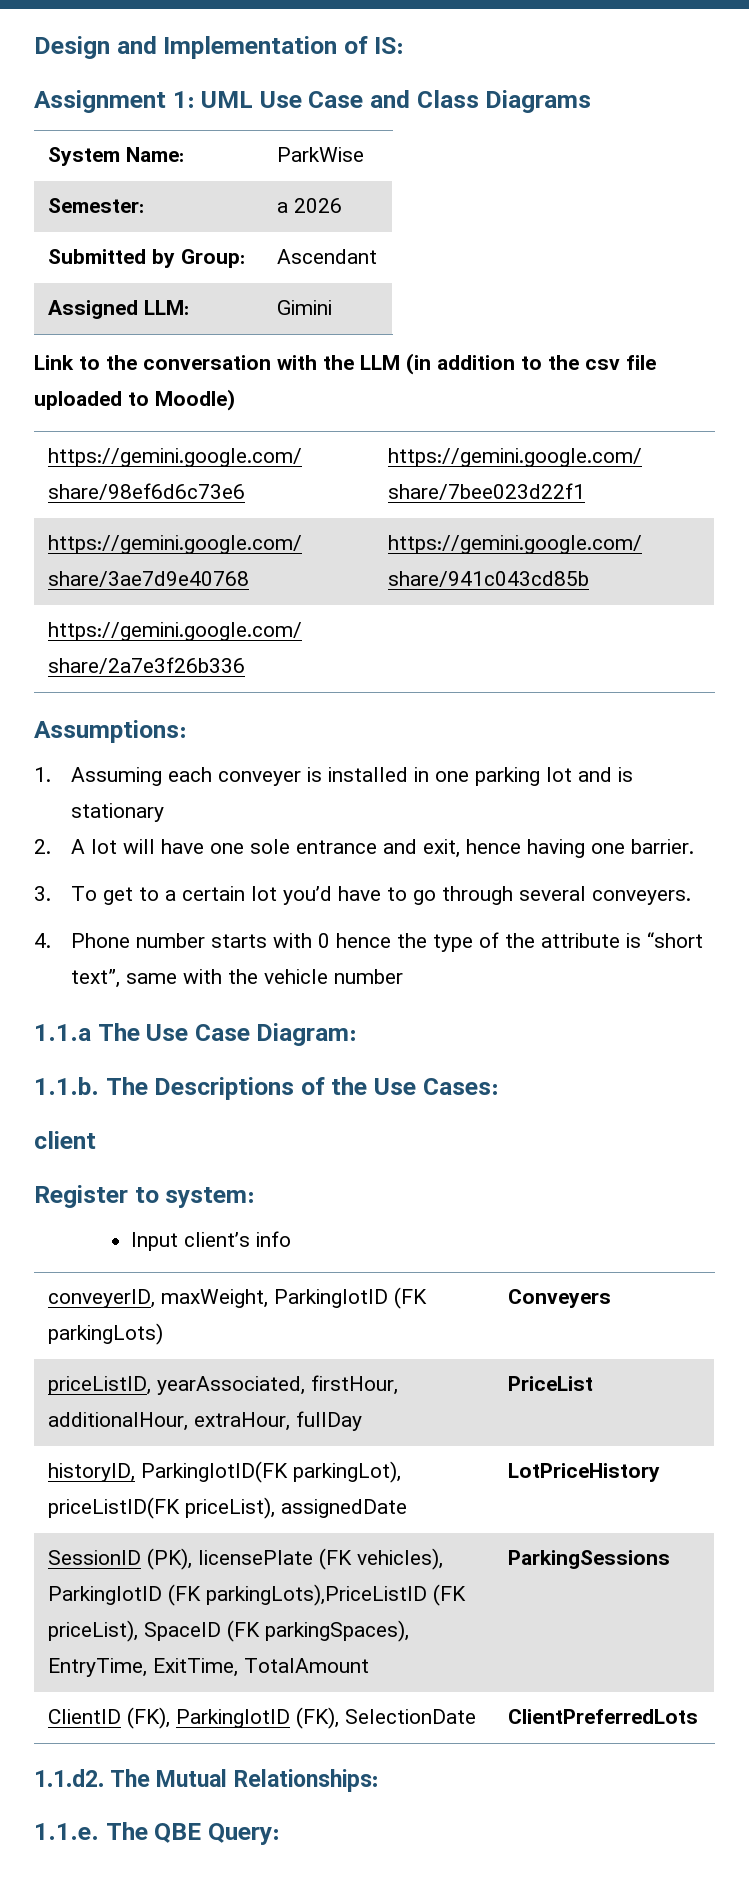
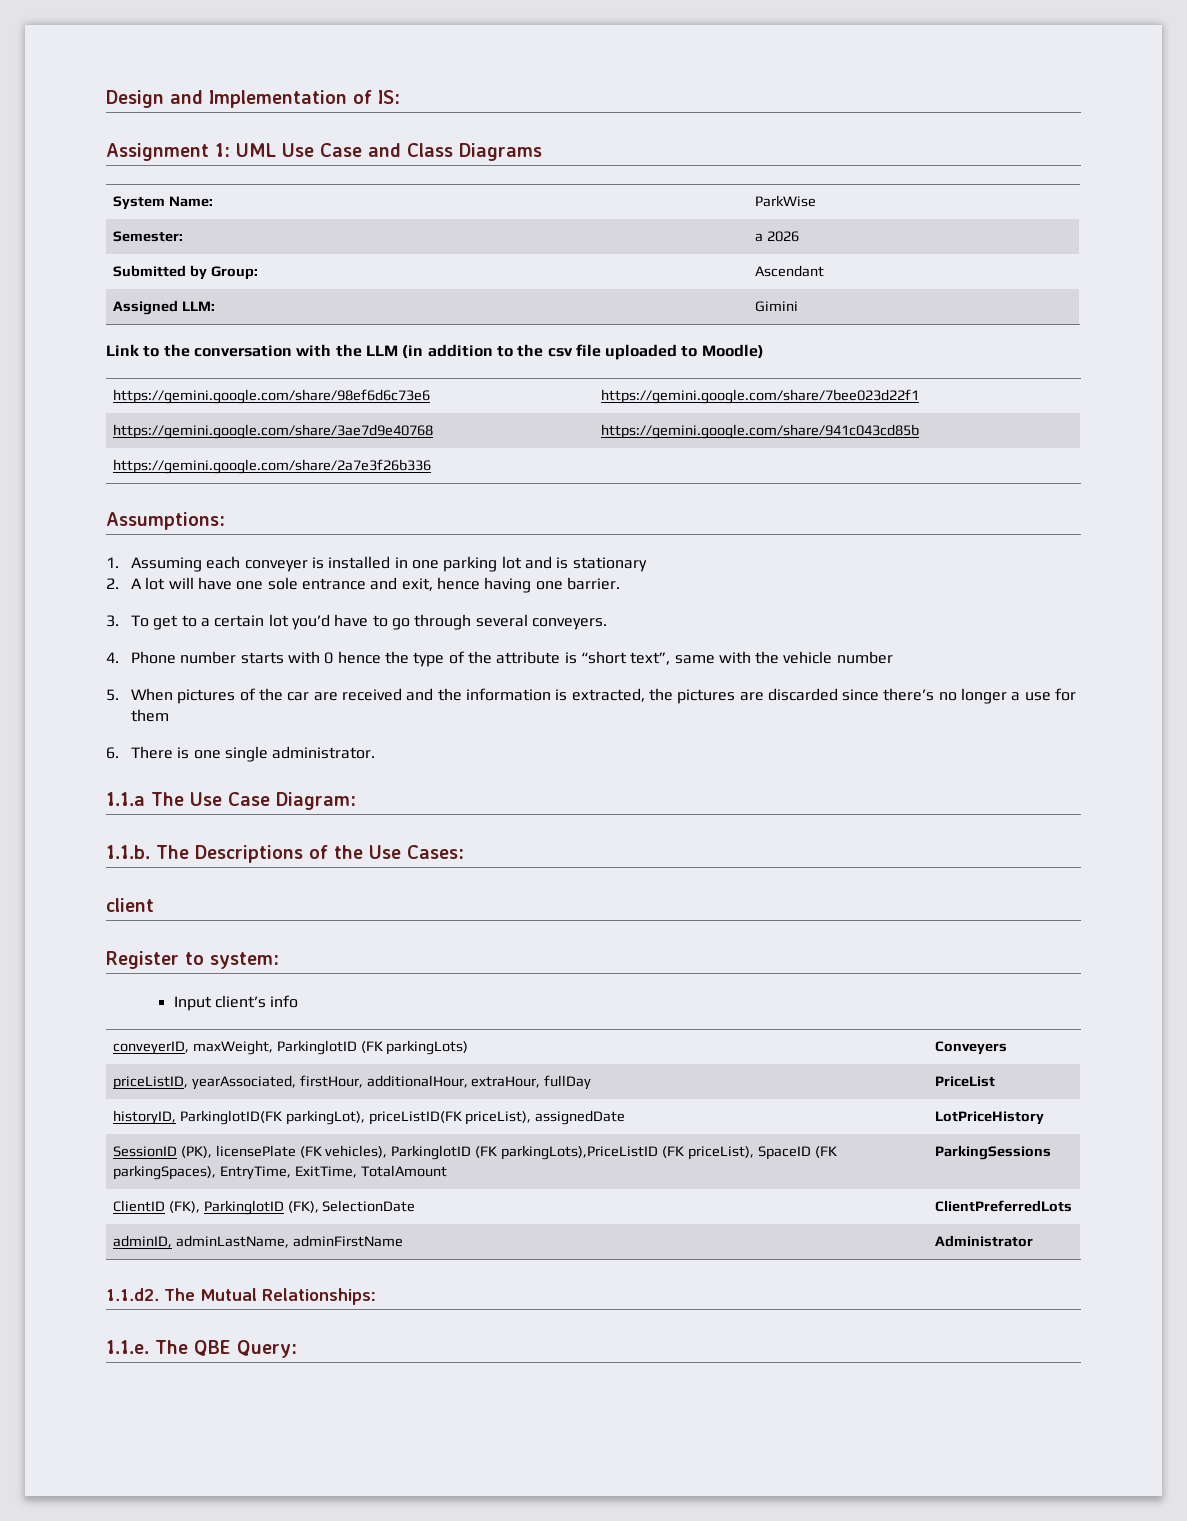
(403, 976) none -> [106,688,1077,704] [131,709,170,722] [106,746,376,762] // 5. When pictures of the car are received and the information is extracted, the pictures are discarded since there’s no longer a use for them // 6. There is one single administrator.
(699, 1716) none -> [112,1235,403,1248] [934,1235,1033,1247] // adminID, adminLastName, adminFirstName | Administrator

